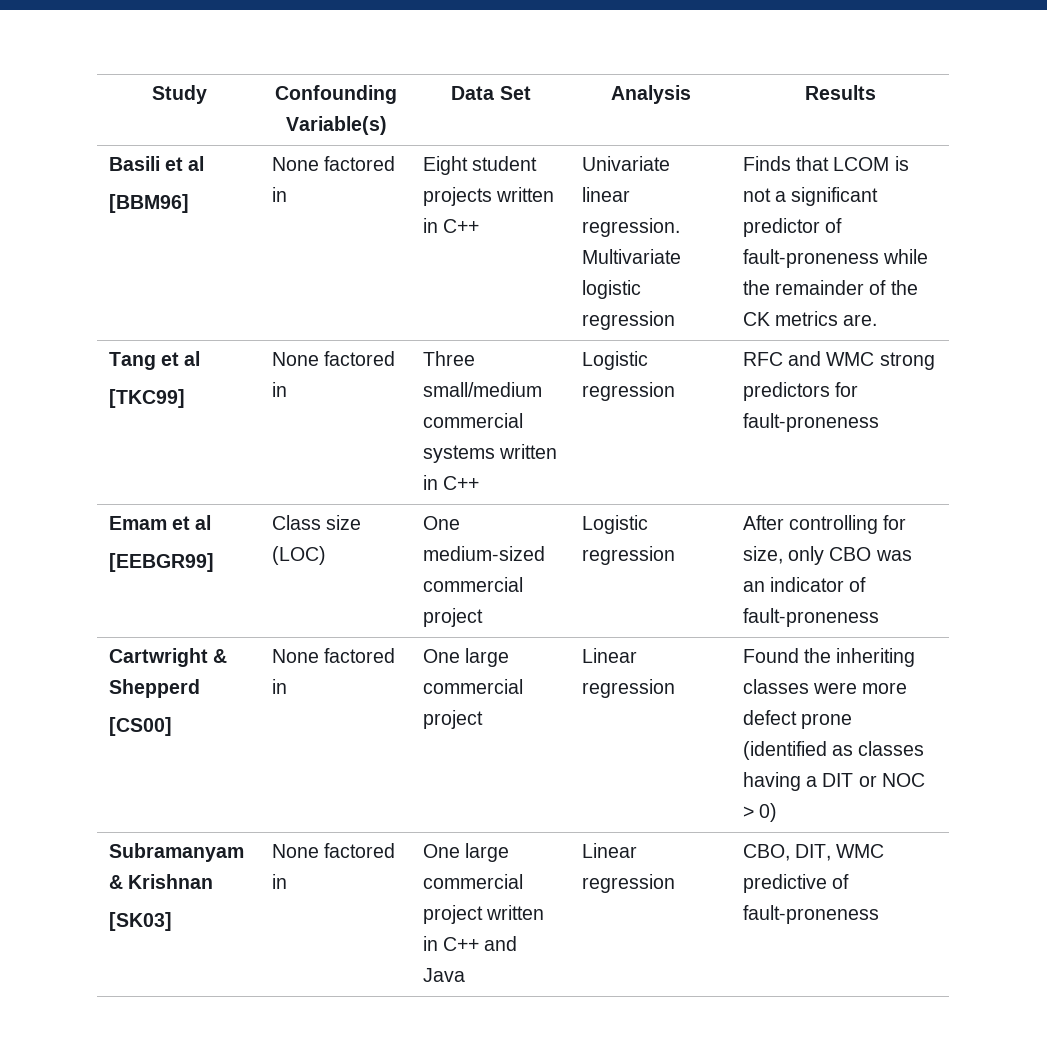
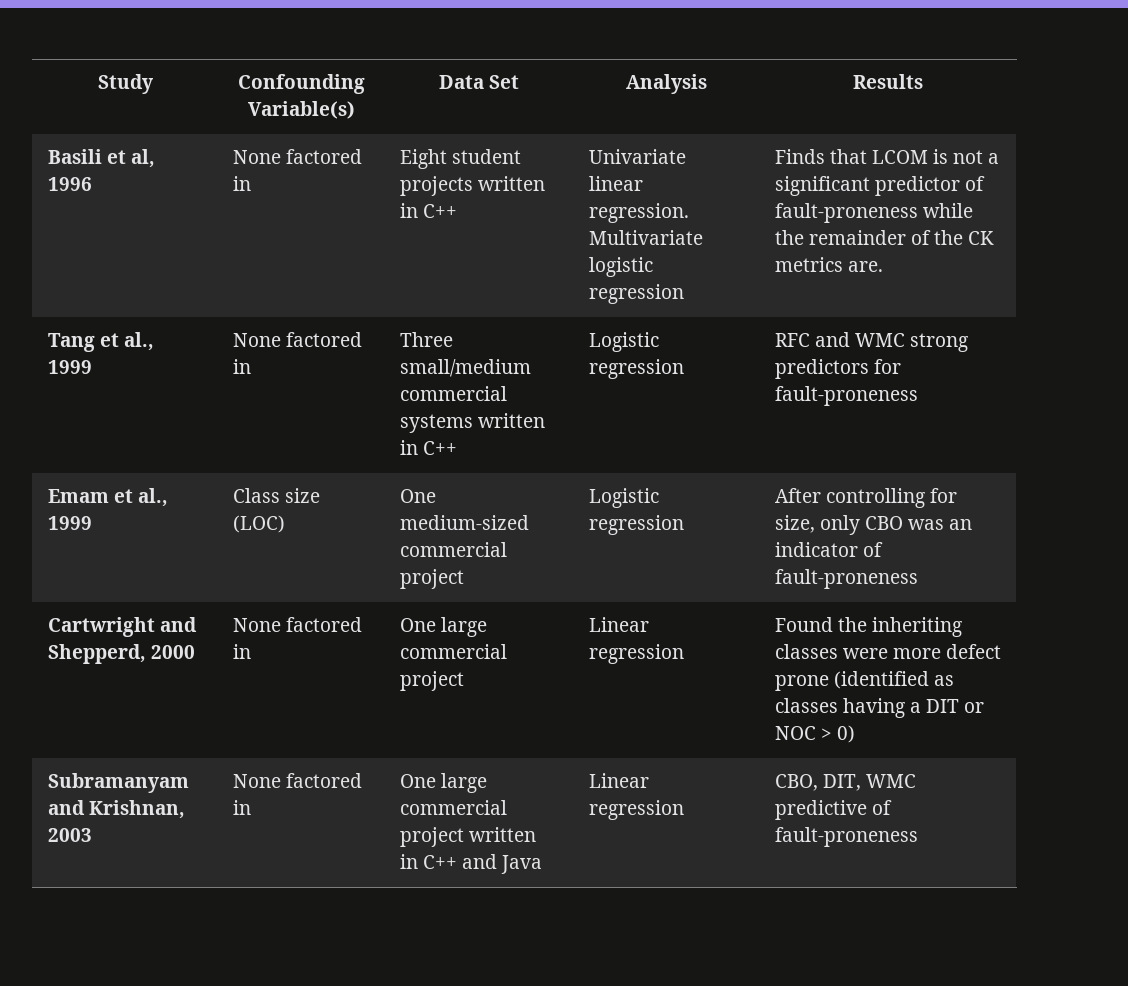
[188,156,205,171] [108,194,189,213] al // [BBM96] -> [130,149,155,168] [47,177,92,191] al, 1996
[184,351,201,366] [108,389,185,408] al // [TKC99] -> [123,332,154,351] [47,360,92,374] al., 1999
[195,515,212,530] [108,553,214,572] al // [EEBGR99] -> [137,488,168,507] [47,516,92,530] al., 1999
[213,649,228,663] [108,679,200,698] [108,717,172,736] & Shepperd // [CS00] -> [159,617,197,632] [47,644,195,664] and Shepperd, 2000
[108,874,214,889] [108,912,172,931] & Krishnan // [SK03] -> [47,800,185,819] [47,828,92,842] and Krishnan, 2003

